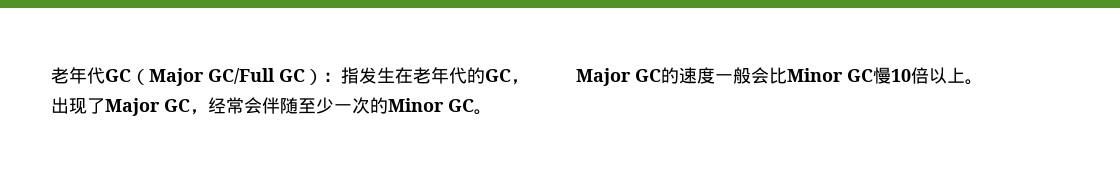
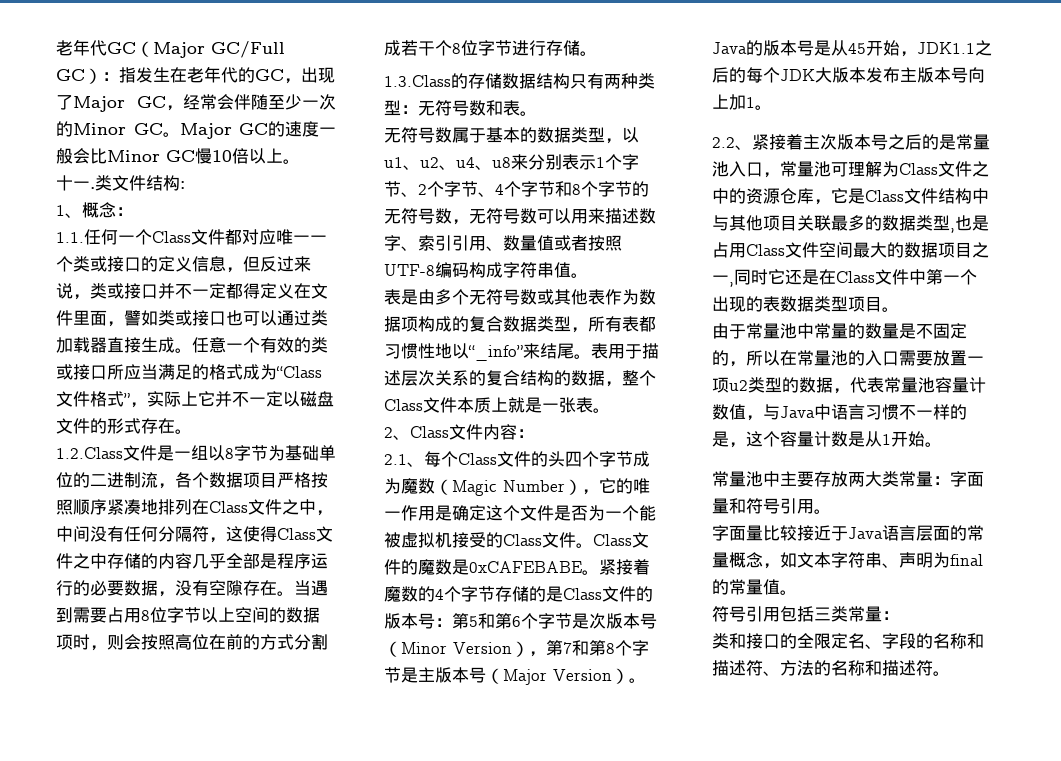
(983, 82) none -> [56,175,185,191] [56,202,133,218] [56,229,327,245] [56,256,311,273] [56,283,328,300] [56,310,328,327] [56,337,328,353] [56,364,322,380] [56,391,334,408] [56,418,192,434] [56,445,336,461] [56,472,328,489] [56,499,333,516] [56,526,333,543] [56,553,328,569] [56,580,328,597] [56,607,320,623] [56,634,328,651] [384,40,597,56] [384,73,655,89] [384,100,537,116] [384,127,639,144] [384,154,639,170] [384,181,649,197] [384,208,656,225] [384,235,622,251] [384,262,588,278] [384,289,656,305] [384,316,656,333] [384,343,659,361] [384,370,656,387] [384,397,610,413] [384,424,534,440] [384,451,650,467] [384,478,650,496] [384,505,656,521] [384,532,649,548] [384,559,650,575] [384,586,653,602] [384,613,657,629] [384,640,649,657] [384,667,646,685] [712,40,992,57] [712,67,985,83] [712,94,772,110] [712,134,990,150] [712,161,989,178] [712,188,989,205] [712,215,989,233] [712,242,989,258] [712,269,977,287] [712,296,899,312] [712,323,967,339] [712,350,984,367] [712,377,986,394] [712,404,967,421] [712,431,942,448] [712,471,984,487] [712,498,831,514] [712,525,984,541] [712,552,983,569] [712,579,797,595] [712,606,899,622] [712,633,984,649] [712,660,950,676] // 十一.类文件结构: // 1、概念： // 1.1.任何一个Class文件都对应唯一一个类或接口的定义信息，但反过来说，类或接口并不一定都得定义在文件里面，譬如类或接口也可以通过类加载器直接生成。任意一个有效的类或接口所应当满足的格式成为“Class文件格式”，实际上它并不一定以磁盘文件的形式存在。 // 1.2.Class文件是一组以8字节为基础单位的二进制流，各个数据项目严格按照顺序紧凑地排列在Class文件之中，中间没有任何分隔符，这使得Class文件之中存储的内容几乎全部是程序运行的必要数据，没有空隙存在。当遇到需要占用8位字节以上空间的数据项时，则会按照高位在前的方式分割成若干个8位字节进行存储。 // 1.3.Class的存储数据结构只有两种类型：无符号数和表。 // 无符号数属于基本的数据类型，以u1、u2、u4、u8来分别表示1个字节、2个字节、4个字节和8个字节的无符号数，无符号数可以用来描述数字、索引引用、数量值或者按照UTF-8编码构成字符串值。 // 表是由多个无符号数或其他表作为数据项构成的复合数据类型，所有表都习惯性地以“_info”来结尾。表用于描述层次关系的复合结构的数据，整个Class文件本质上就是一张表。 // 2、Class文件内容： // 2.1、每个Class文件的头四个字节成为魔数（Magic Number），它的唯一作用是确定这个文件是否为一个能被虚拟机接受的Class文件。Class文件的魔数是0xCAFEBABE。紧接着魔数的4个字节存储的是Class文件的版本号：第5和第6个字节是次版本号（Minor Version），第7和第8个字节是主版本号（Major Version）。Java的版本号是从45开始，JDK1.1之后的每个JDK大版本发布主版本号向上加1。 // 2.2、紧接着主次版本号之后的是常量池入口，常量池可理解为Class文件之中的资源仓库，它是Class文件结构中与其他项目关联最多的数据类型,也是占用Class文件空间最大的数据项目之一,同时它还是在Class文件中第一个出现的表数据类型项目。 // 由于常量池中常量的数量是不固定的，所以在常量池的入口需要放置一项u2类型的数据，代表常量池容量计数值，与Java中语言习惯不一样的是，这个容量计数是从1开始。 // 常量池中主要存放两大类常量：字面量和符号引用。 // 字面量比较接近于Java语言层面的常量概念，如文本字符串、声明为final的常量值。 // 符号引用包括三类常量： // 类和接口的全限定名、字段的名称和描述符、方法的名称和描述符。

